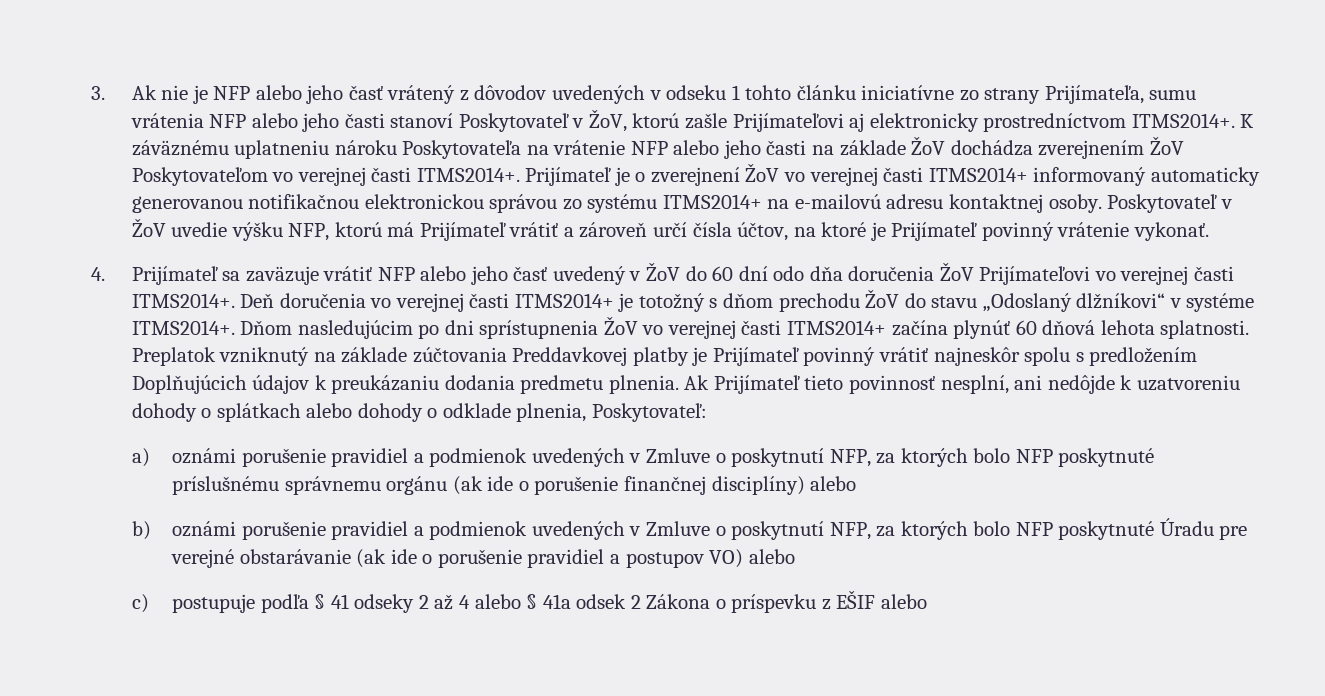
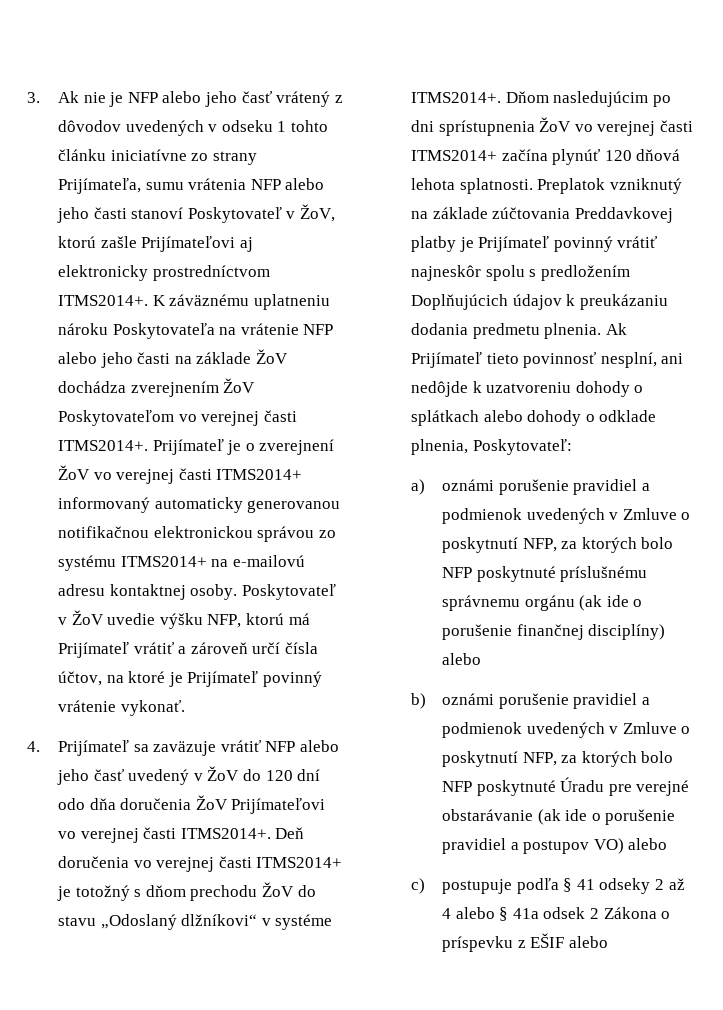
[712,266,734,281] 60 -> [265,770,293,781] 120
[1015,320,1037,335] 60 -> [604,150,632,161] 120

